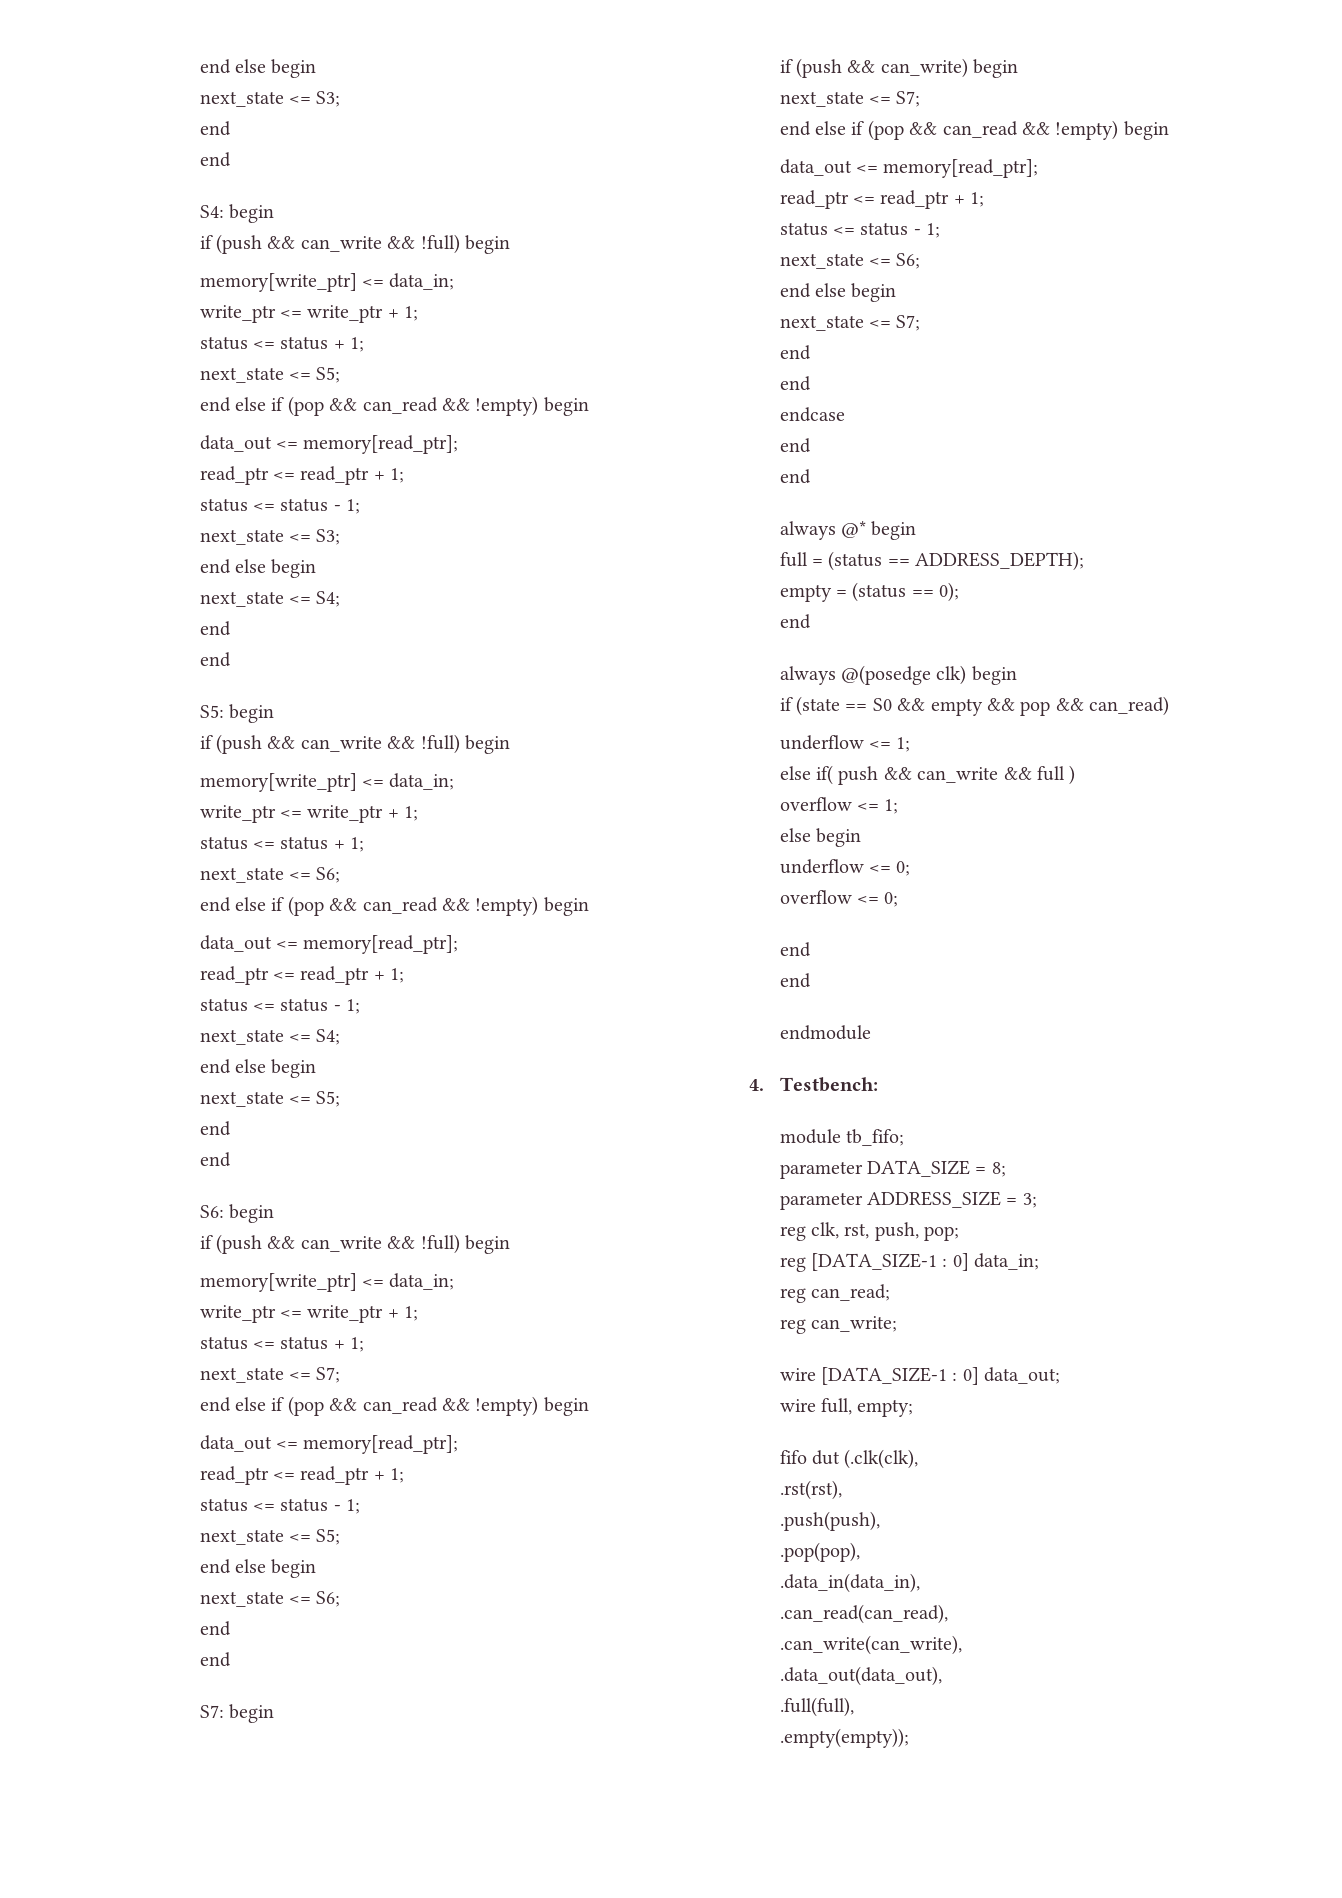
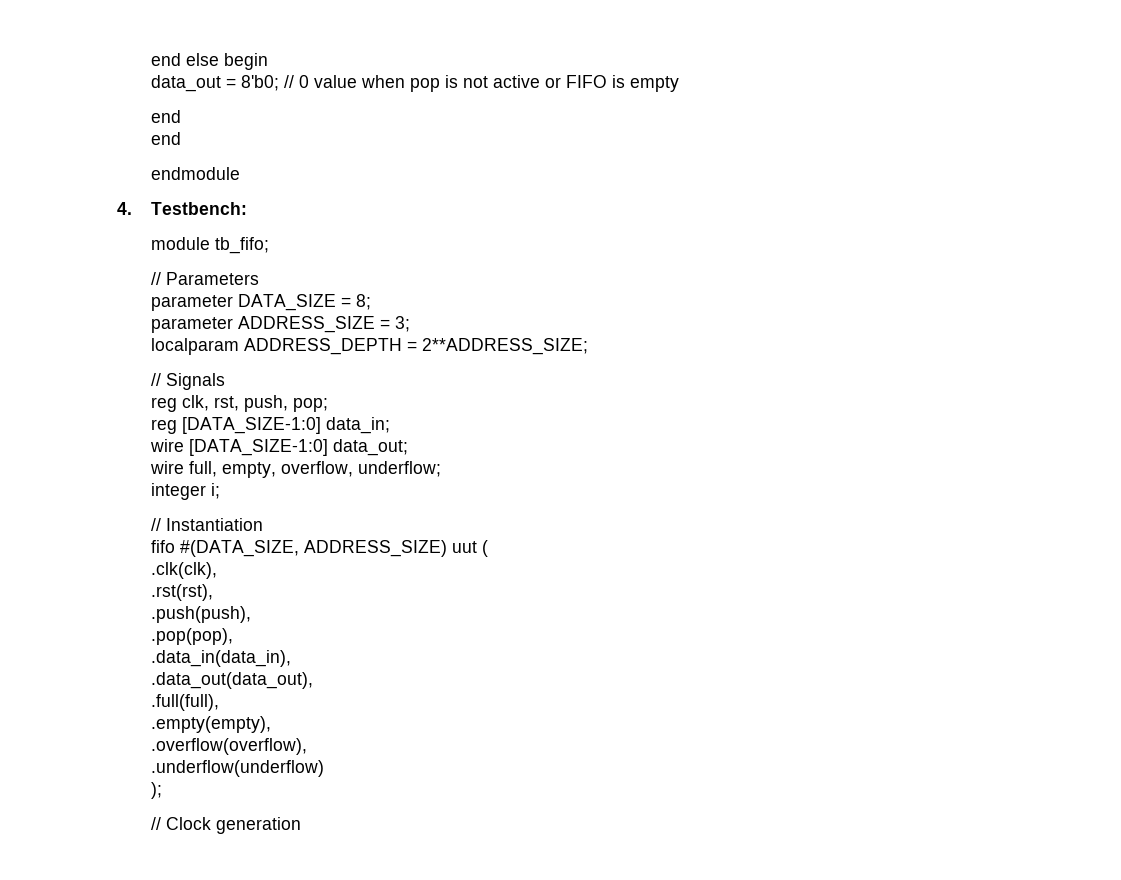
[199,59,317,78] [199,91,341,107] [199,121,231,136] [199,152,231,167] [199,204,274,223] [199,234,510,254] [199,273,455,292] [199,305,419,323] [199,336,365,352] [199,367,341,383] [199,396,589,416] [199,435,459,454] [199,466,405,485] [199,498,361,514] [199,529,341,545] [199,559,317,578] [199,591,341,607] [199,621,231,636] [199,652,231,667] [199,704,274,723] [199,734,510,754] [199,773,455,792] [199,805,419,823] [199,836,365,852] [199,867,341,883] [199,896,589,916] [199,935,459,954] [199,966,405,985] [199,998,361,1014] [199,1029,341,1045] [199,1059,317,1078] [199,1091,341,1107] [199,1121,231,1136] [199,1152,231,1167] [199,1204,274,1223] [199,1234,510,1254] [199,1273,455,1292] [199,1305,419,1323] [199,1336,365,1352] [199,1367,341,1383] [199,1396,589,1416] [199,1435,459,1454] [199,1466,405,1485] [199,1498,361,1514] [199,1529,341,1545] [199,1559,317,1578] [199,1591,341,1607] [199,1621,231,1636] [199,1652,231,1667] [199,1704,274,1723] [779,58,1019,78] [779,91,921,107] [779,120,1169,140] [779,159,1039,178] [779,190,985,209] [779,222,941,238] [779,253,921,269] [779,283,897,302] [779,315,921,331] [779,345,811,360] [779,376,811,391] [779,407,845,422] [779,438,811,453] [779,469,811,484] [779,521,917,540] [779,551,1085,571] [779,582,960,602] [779,614,811,629] [779,665,1017,685] [779,696,1170,716] [779,735,911,752] [779,765,1076,785] [779,797,899,814] [779,828,861,847] [779,859,911,876] [779,890,899,907] end else begin // next_state <= S3; // end // end // S4: begin // if (push && can_write && !full) begin // memory[write_ptr] <= data_in; // write_ptr <= write_ptr + 1; // status <= status + 1; // next_state <= S5; // end else if (pop && can_read && !empty) begin // data_out <= memory[read_ptr]; // read_ptr <= read_ptr + 1; // status <= status - 1; // next_state <= S3; // end else begin // next_state <= S4; // end // end // S5: begin // if (push && can_write && !full) begin // memory[write_ptr] <= data_in; // write_ptr <= write_ptr + 1; // status <= status + 1; // next_state <= S6; // end else if (pop && can_read && !empty) begin // data_out <= memory[read_ptr]; // read_ptr <= read_ptr + 1; // status <= status - 1; // next_state <= S4; // end else begin // next_state <= S5; // end // end // S6: begin // if (push && can_write && !full) begin // memory[write_ptr] <= data_in; // write_ptr <= write_ptr + 1; // status <= status + 1; // next_state <= S7; // end else if (pop && can_read && !empty) begin // data_out <= memory[read_ptr]; // read_ptr <= read_ptr + 1; // status <= status - 1; // next_state <= S5; // end else begin // next_state <= S6; // end // end // S7: begin // if (push && can_write) begin // next_state <= S7; // end else if (pop && can_read && !empty) begin // data_out <= memory[read_ptr]; // read_ptr <= read_ptr + 1; // status <= status - 1; // next_state <= S6; // end else begin // next_state <= S7; // end // end // endcase // end // end // always @* begin // full = (status == ADDRESS_DEPTH); // empty = (status == 0); // end // always @(posedge clk) begin // if (state == S0 && empty && pop && can_read) // underflow <= 1; // else if( push && can_write && full ) // overflow <= 1; // else begin // underflow <= 0; // overflow <= 0; -> [150,53,268,70] [150,75,679,92] end else begin // data_out = 8'b0; // 0 value when pop is not active or FIFO is empty
(904, 1137) none -> [150,272,259,285] // // Parameters
(1037, 1200) none -> [150,338,588,355] [150,373,225,390] // localparam ADDRESS_DEPTH = 2**ADDRESS_SIZE; // // Signals
[810,1253,1040,1271] [779,1284,890,1303] [779,1316,897,1334] [779,1367,1061,1385] [779,1398,914,1417] [779,1449,919,1469] [DATA_SIZE-1 : 0] data_in; // reg can_read; // reg can_write; // wire [DATA_SIZE-1 : 0] data_out; // wire full, empty; // fifo dut (.clk(clk), -> [181,417,390,434] [149,439,408,456] [149,461,441,478] [150,483,220,500] [150,518,263,531] [150,540,488,557] [150,562,217,579] [DATA_SIZE-1:0] data_in; // wire [DATA_SIZE-1:0] data_out; // wire full, empty, overflow, underflow; // integer i; // // Instantiation // fifo #(DATA_SIZE, ADDRESS_SIZE) uut ( // .clk(clk),
[779,1604,948,1624] [779,1635,962,1655] // .can_read(can_read), // .can_write(can_write), -> (291, 658) none
[779,1728,909,1748] .empty(empty)); -> [150,716,271,733] [150,738,307,755] [150,760,324,777] [150,782,162,799] [150,817,301,834] .empty(empty), // .overflow(overflow), // .underflow(underflow) // ); // // Clock generation

